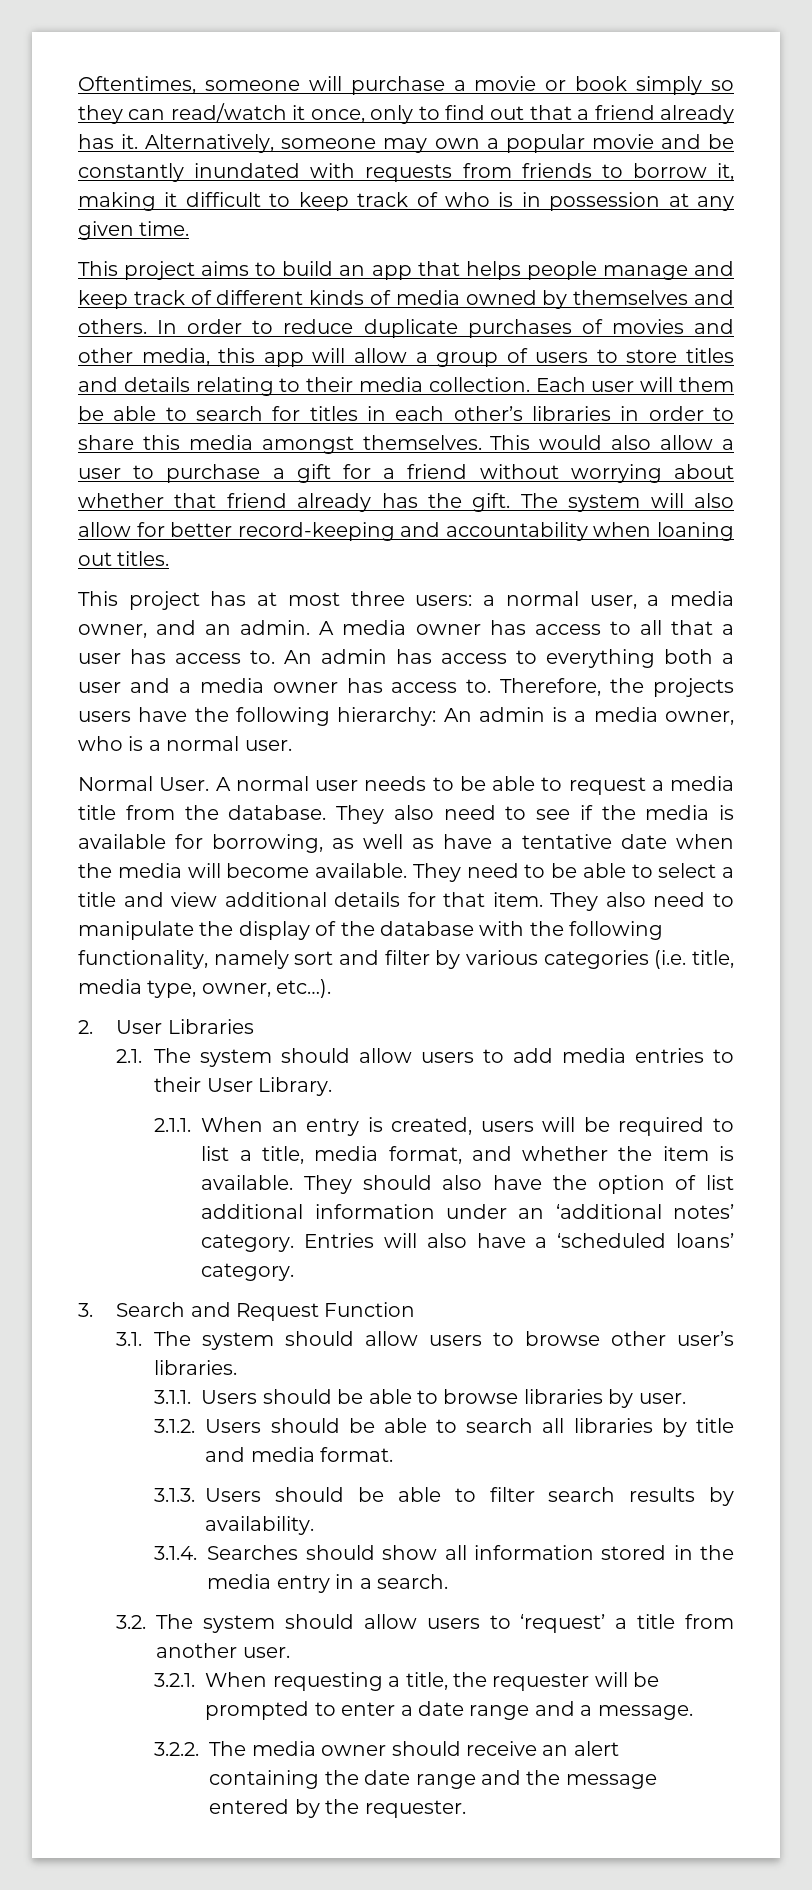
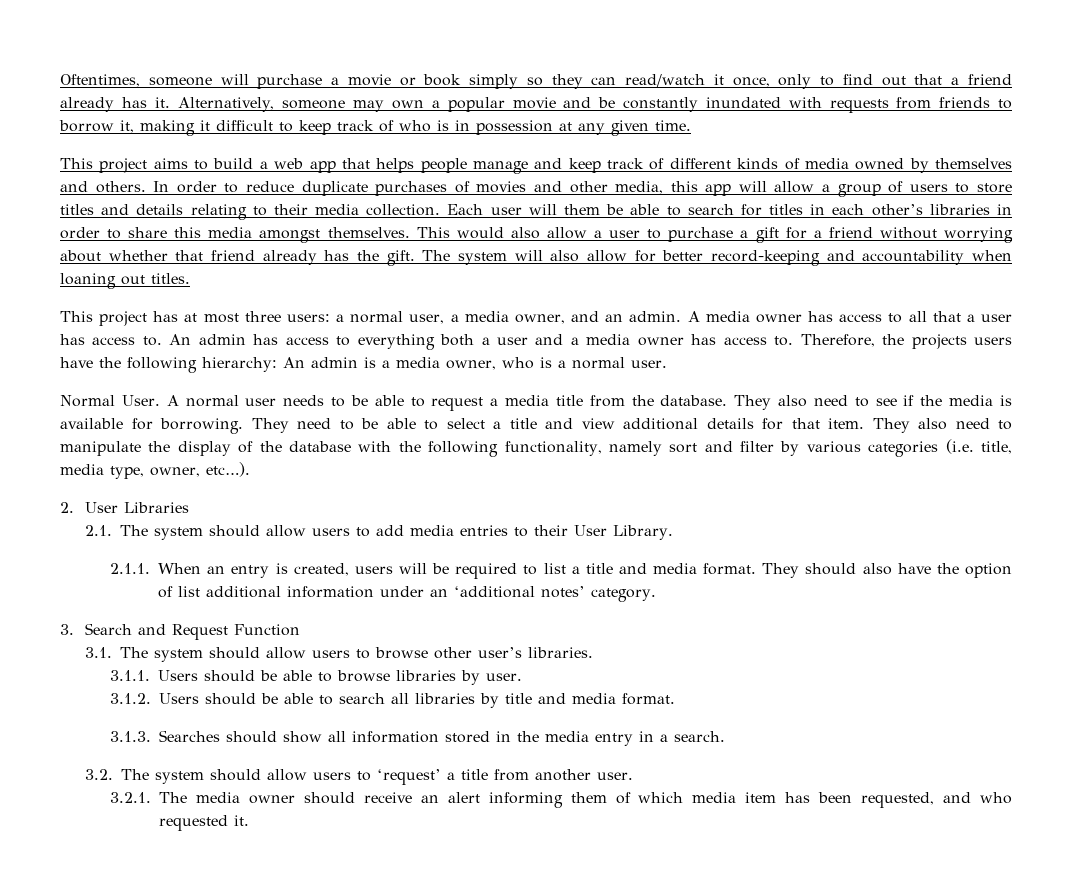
[339,265,366,276] an -> [259,158,304,169] a web
[212,834,734,853] [78,863,407,878] borrowing, as well as have a tentative date when the media will become available. -> [160,418,243,434] borrowing.
[261,1146,735,1164] [201,1175,294,1190] title, media format, and whether the item is available. -> [585,563,757,575] title and media format.
[304,1233,734,1248] [201,1263,295,1281] Entries will also have a ‘scheduled loans’ category. -> (657, 595) none
[205,1487,734,1506] [205,1516,315,1535] [154,1546,198,1560] Users should be able to filter search results by availability. // 3.1.4. -> (152, 736) none
[205,1672,660,1691] [205,1701,693,1720] [154,1742,200,1756] When requesting a title, the requester will be prompted to enter a date range and a message. // 3.2.2. -> (152, 797) none
[209,1770,657,1789] [209,1799,466,1818] containing the date range and the message entered by the requester. -> [488,792,1012,808] [159,815,250,831] informing them of which media item has been requested, and who requested it.

